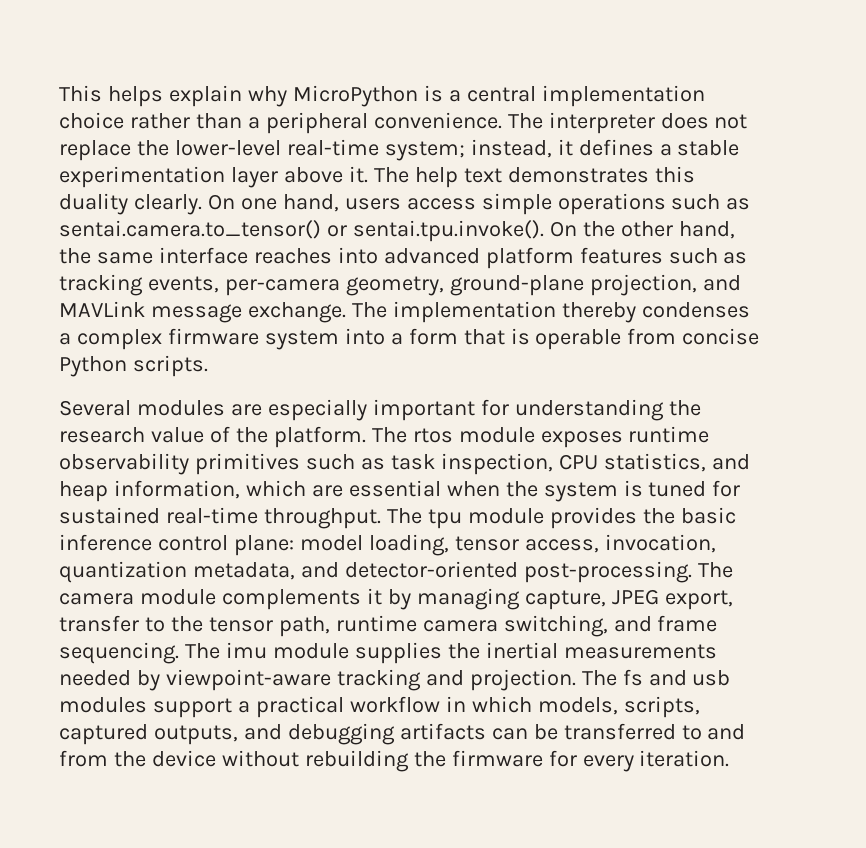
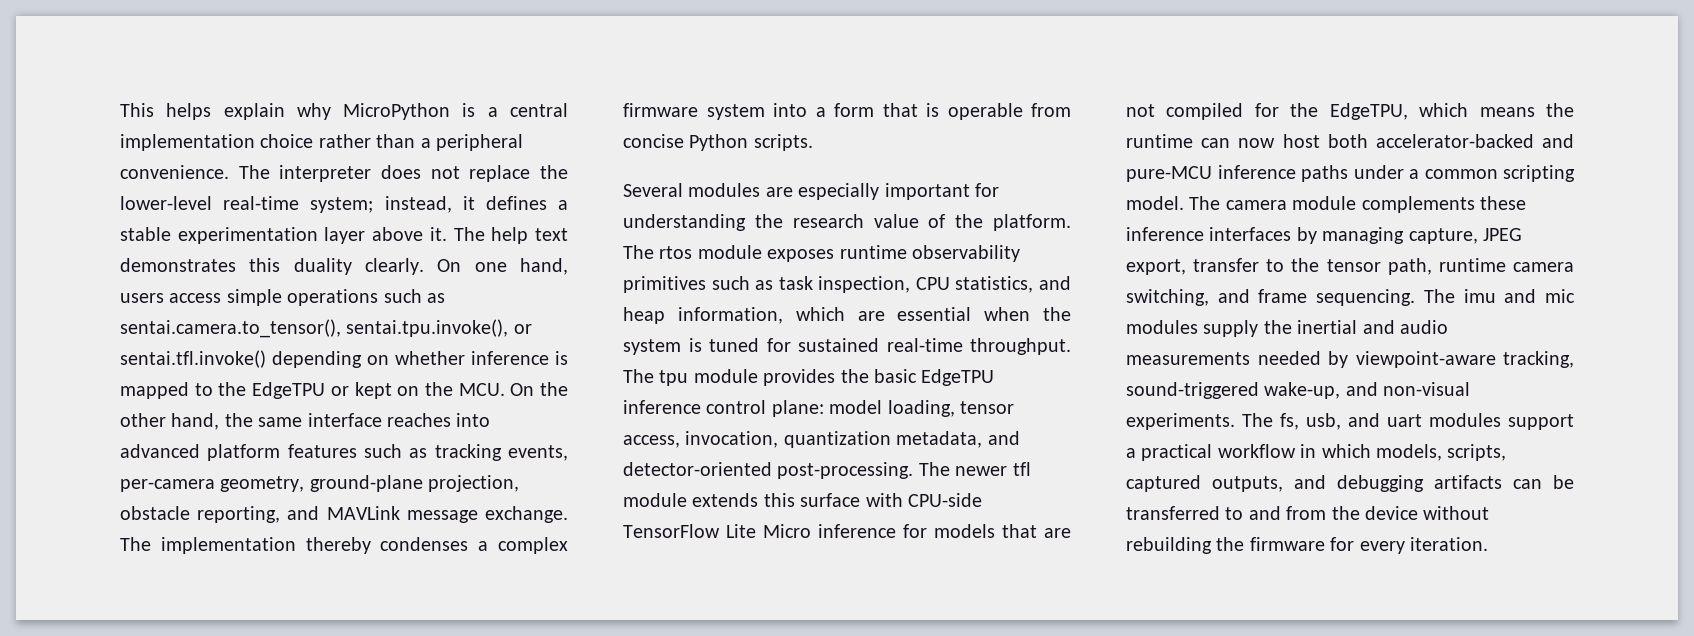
[59,220,544,242] sentai.camera.to_tensor() or sentai.tpu.invoke(). -> [120,319,532,338] [120,350,568,368] [120,382,505,399] sentai.camera.to_tensor(), sentai.tpu.invoke(), or sentai.tfl.invoke() depending on whether inference is mapped to the EdgeTPU or kept on the MCU.
(697, 285) none -> [120,506,281,523] obstacle reporting,
(736, 515) none -> [921,369,995,386] EdgeTPU
[59,588,382,610] camera module complements it -> [955,462,1031,476] [623,493,982,507] [623,524,1071,538] [1126,103,1574,120] [1126,134,1574,148] [1126,165,1575,182] [1126,196,1526,213] [1126,227,1292,241] newer tfl module extends this surface with CPU-side TensorFlow Lite Micro inference for models that are not compiled for the EdgeTPU, which means the runtime can now host both accelerator-backed and pure-MCU inference paths under a common scripting model. The camera module complements these inference interfaces
[272,642,717,664] [59,669,731,691] module supplies the inertial measurements needed by viewpoint-aware tracking and projection. The fs and usb -> [1504,289,1575,303] [1126,320,1448,337] [1126,351,1574,368] [1126,382,1471,399] [1126,413,1422,430] and mic modules supply the inertial and audio measurements needed by viewpoint-aware tracking, sound-triggered wake-up, and non-visual experiments. The fs, usb, and uart

